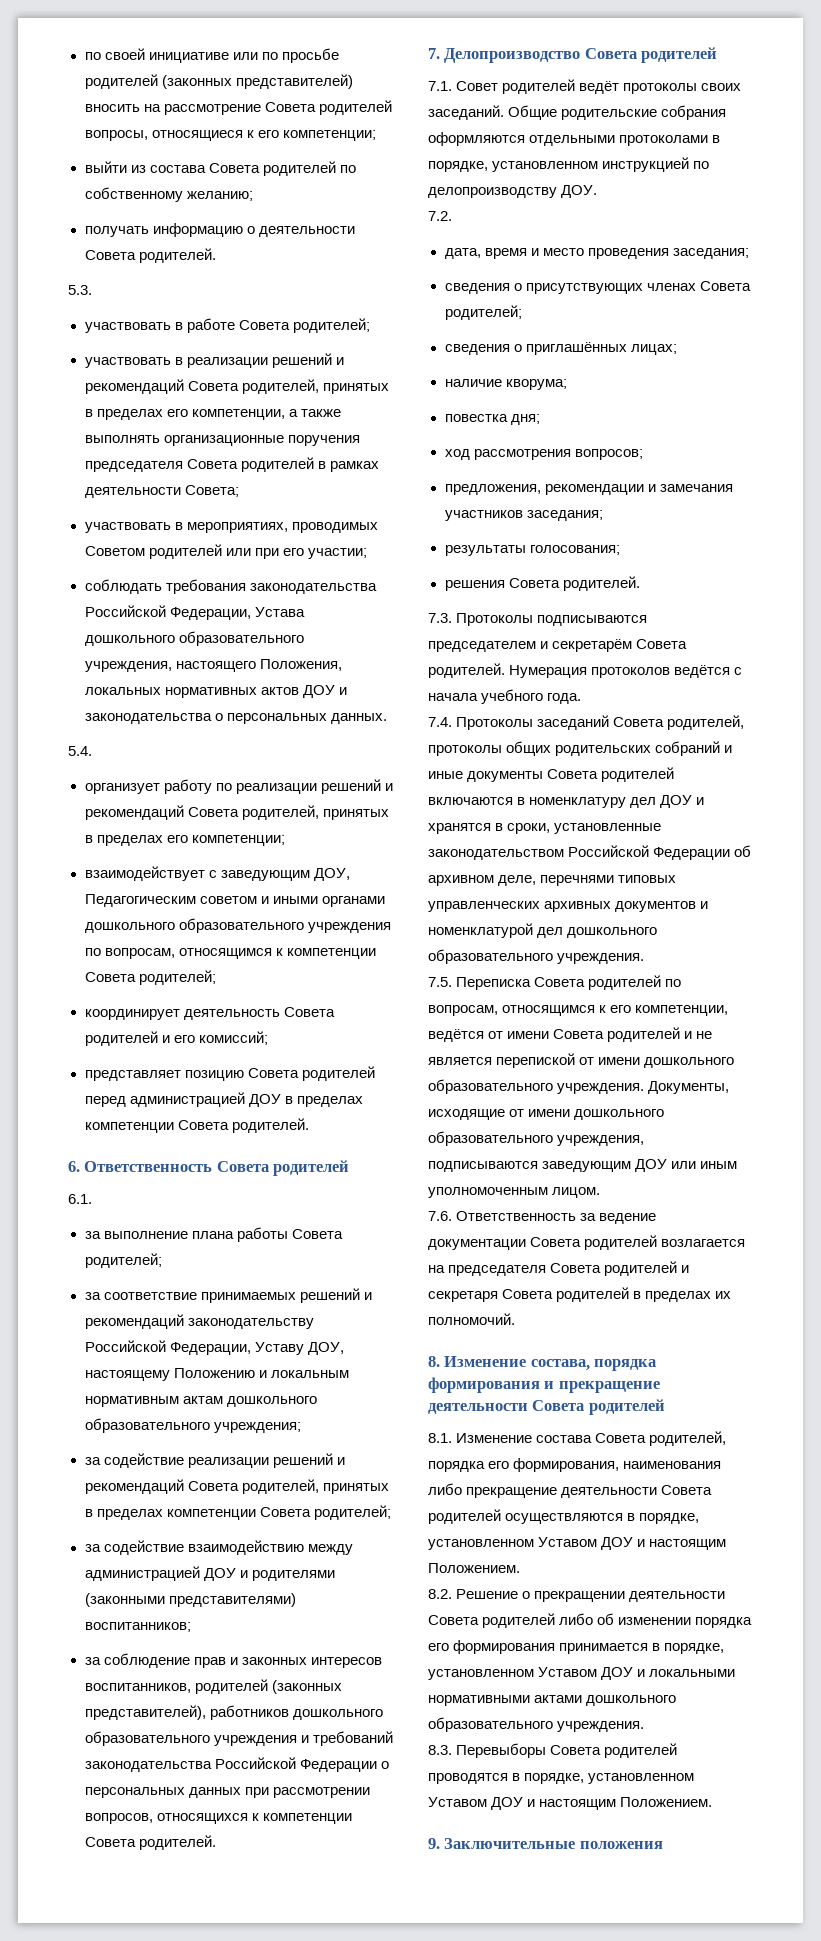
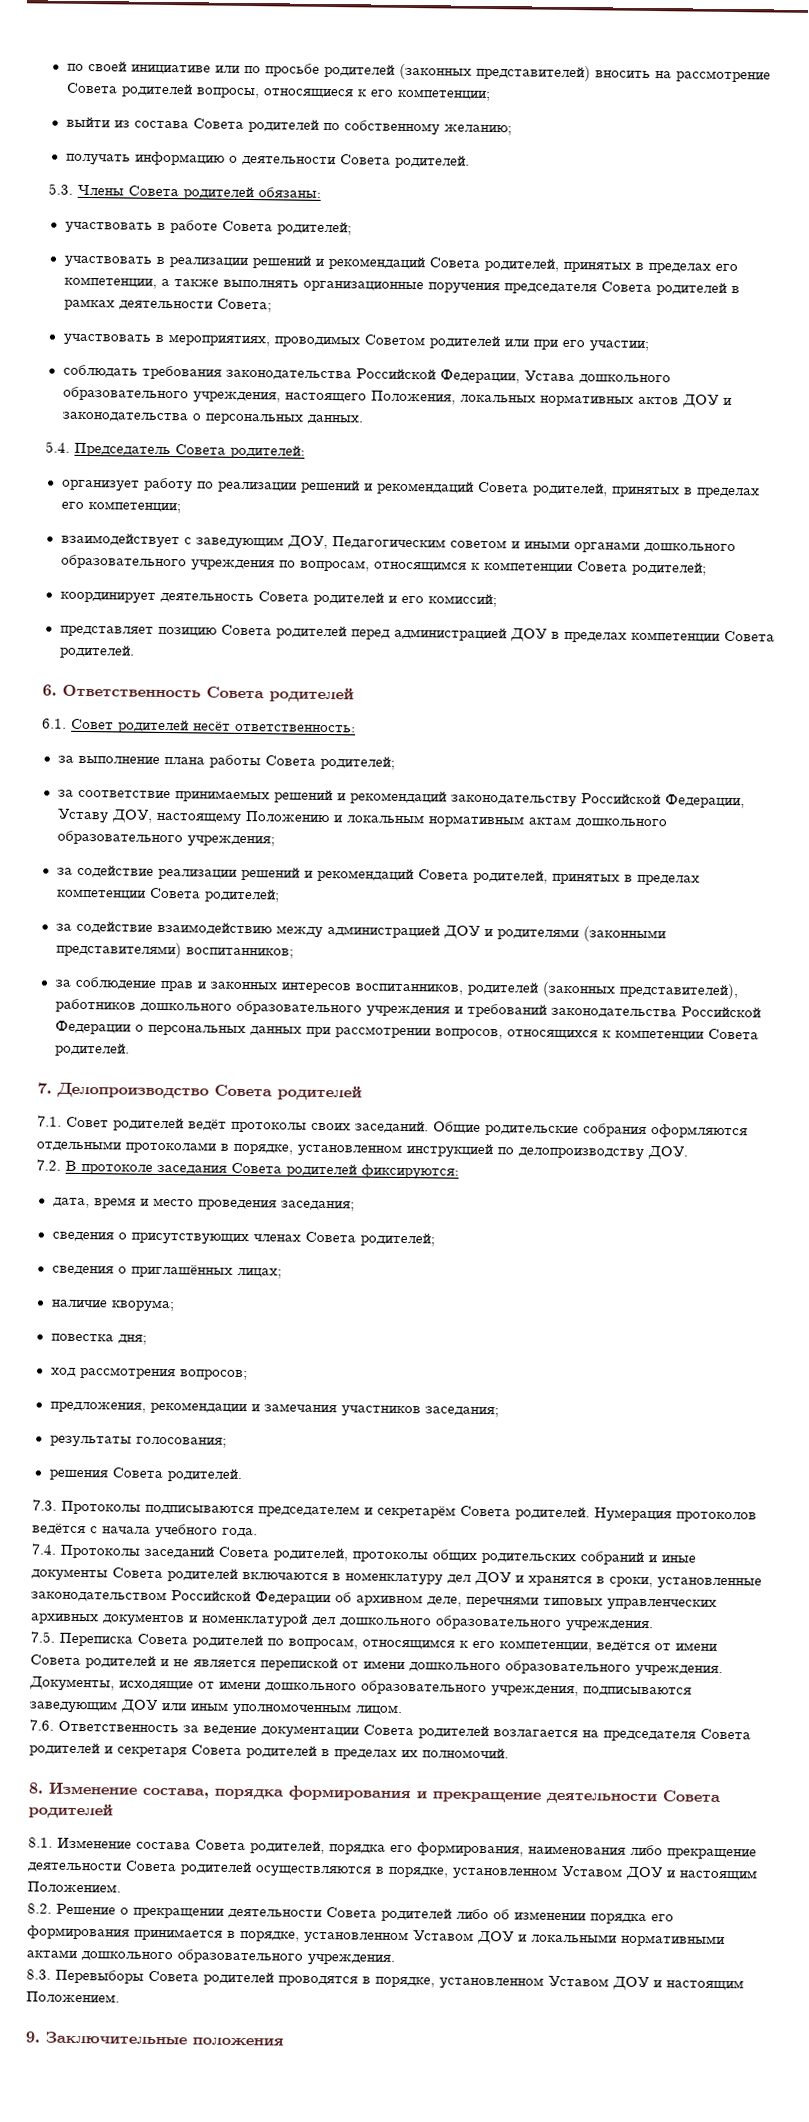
(92, 290) none -> [77,184,321,201] Члены Совета родителей обязаны:
(92, 751) none -> [74,442,305,459] Председатель Совета родителей:
(92, 1199) none -> [71,718,356,734] Совет родителей несёт ответственность:
(452, 216) none -> [65,1160,459,1180] В протоколе заседания Совета родителей фиксируются:

